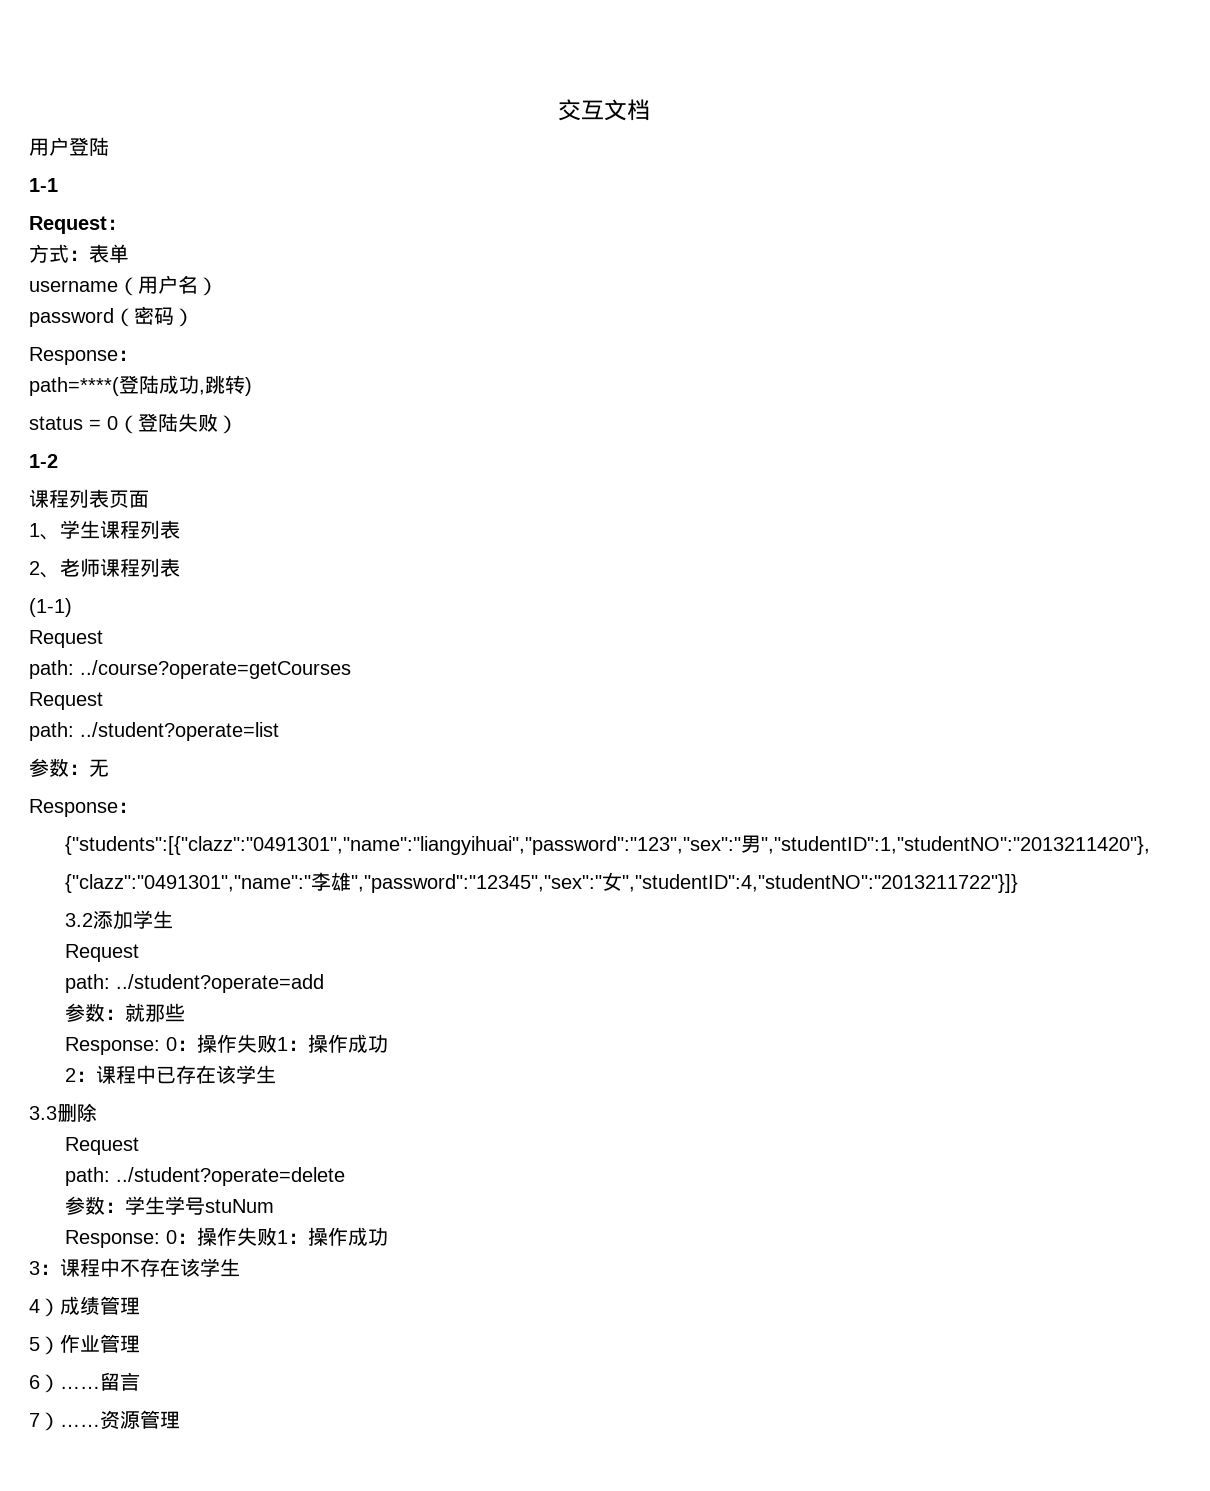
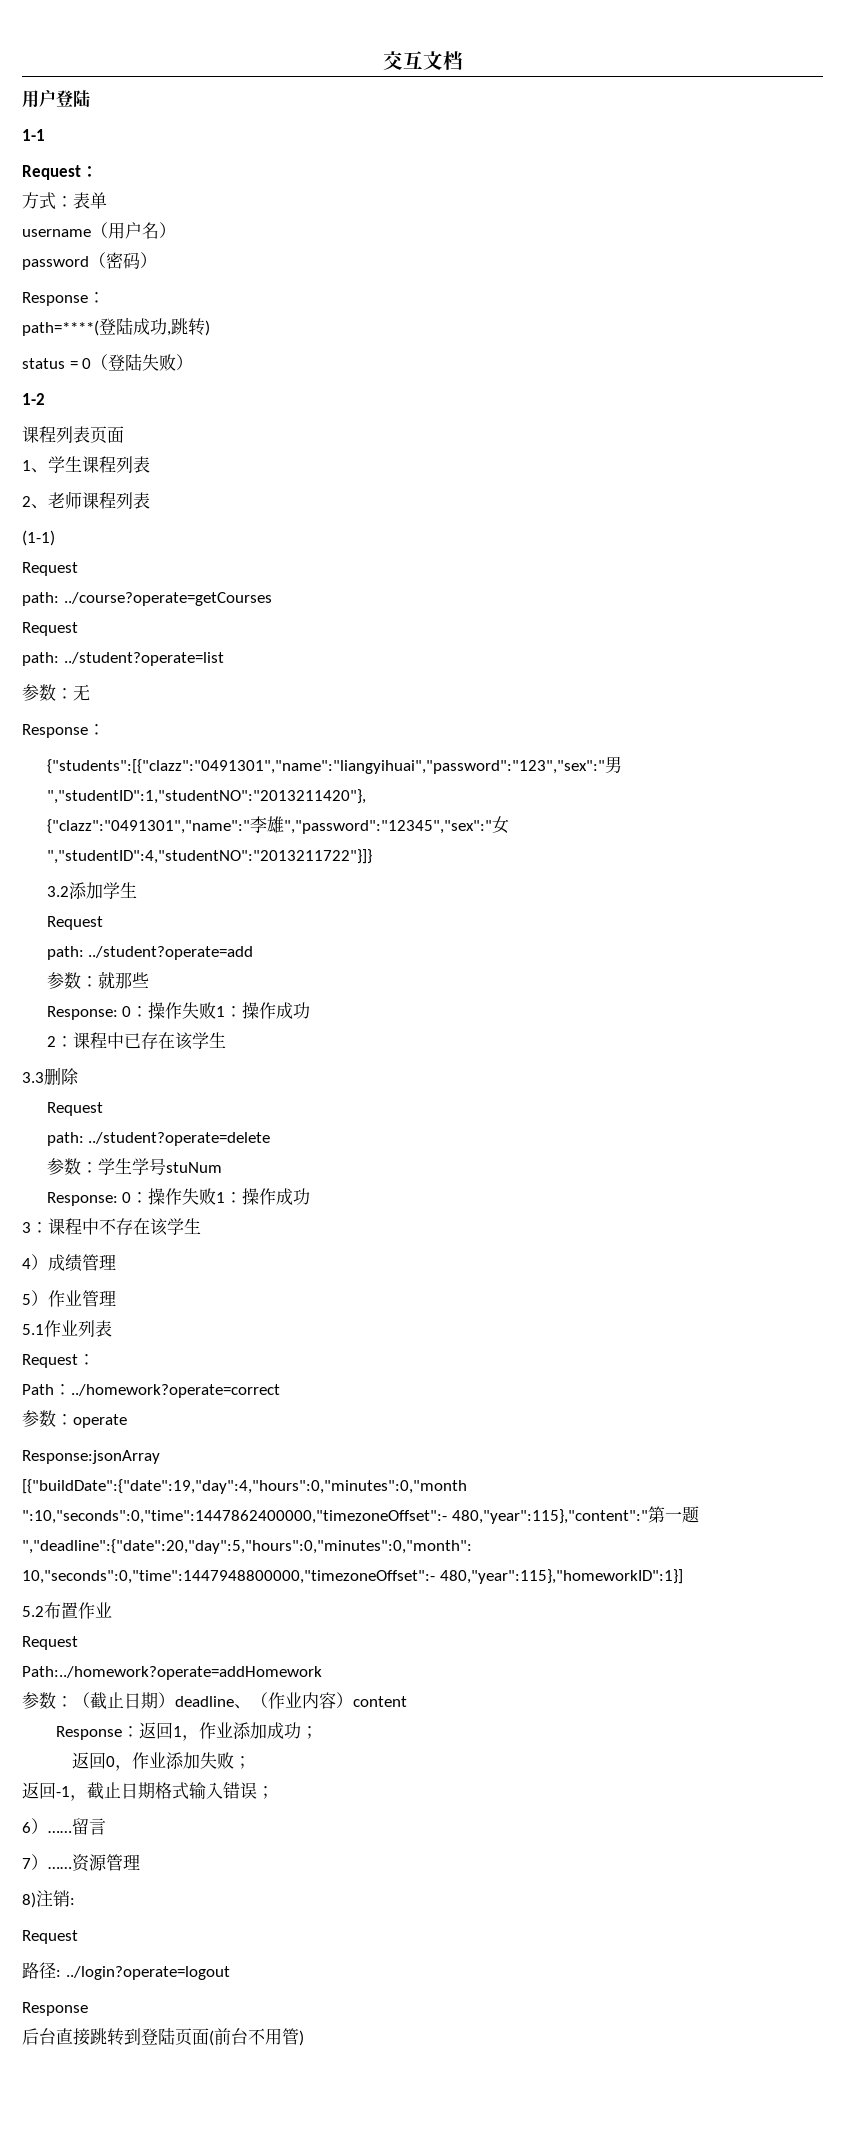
(140, 1344) none -> [22,1320,112,1337] [22,1354,95,1368] [22,1384,280,1398] [22,1410,127,1428] [22,1450,160,1464] [22,1479,467,1494] [22,1506,699,1524] [22,1539,472,1554] [22,1569,683,1584] [22,1602,112,1619] [22,1636,78,1650] [22,1666,322,1680] [22,1692,407,1710] [56,1722,319,1741] [71,1752,251,1771] [22,1782,274,1801] // 5.1作业列表 // Request： // Path：../homework?operate=correct // 参数：operate // Response:jsonArray // [{"buildDate":{"date":19,"day":4,"hours":0,"minutes":0,"month ":10,"seconds":0,"time":1447862400000,"timezoneOffset":- 480,"year":115},"content":"第一题","deadline":{"date":20,"day":5,"hours":0,"minutes":0,"month": 10,"seconds":0,"time":1447948800000,"timezoneOffset":- 480,"year":115},"homeworkID":1}] // 5.2布置作业 // Request // Path:../homework?operate=addHomework // 参数：（截止日期）deadline、（作业内容）content // Response：返回1，作业添加成功； // 返回0，作业添加失败； // 返回-1，截止日期格式输入错误；
(180, 1420) none -> [22,1890,75,1908] [22,1930,78,1944] [22,1962,230,1980] [22,2002,88,2016] [22,2027,304,2046] // 8)注销: // Request // 路径: ../login?operate=logout // Response // 后台直接跳转到登陆页面(前台不用管)

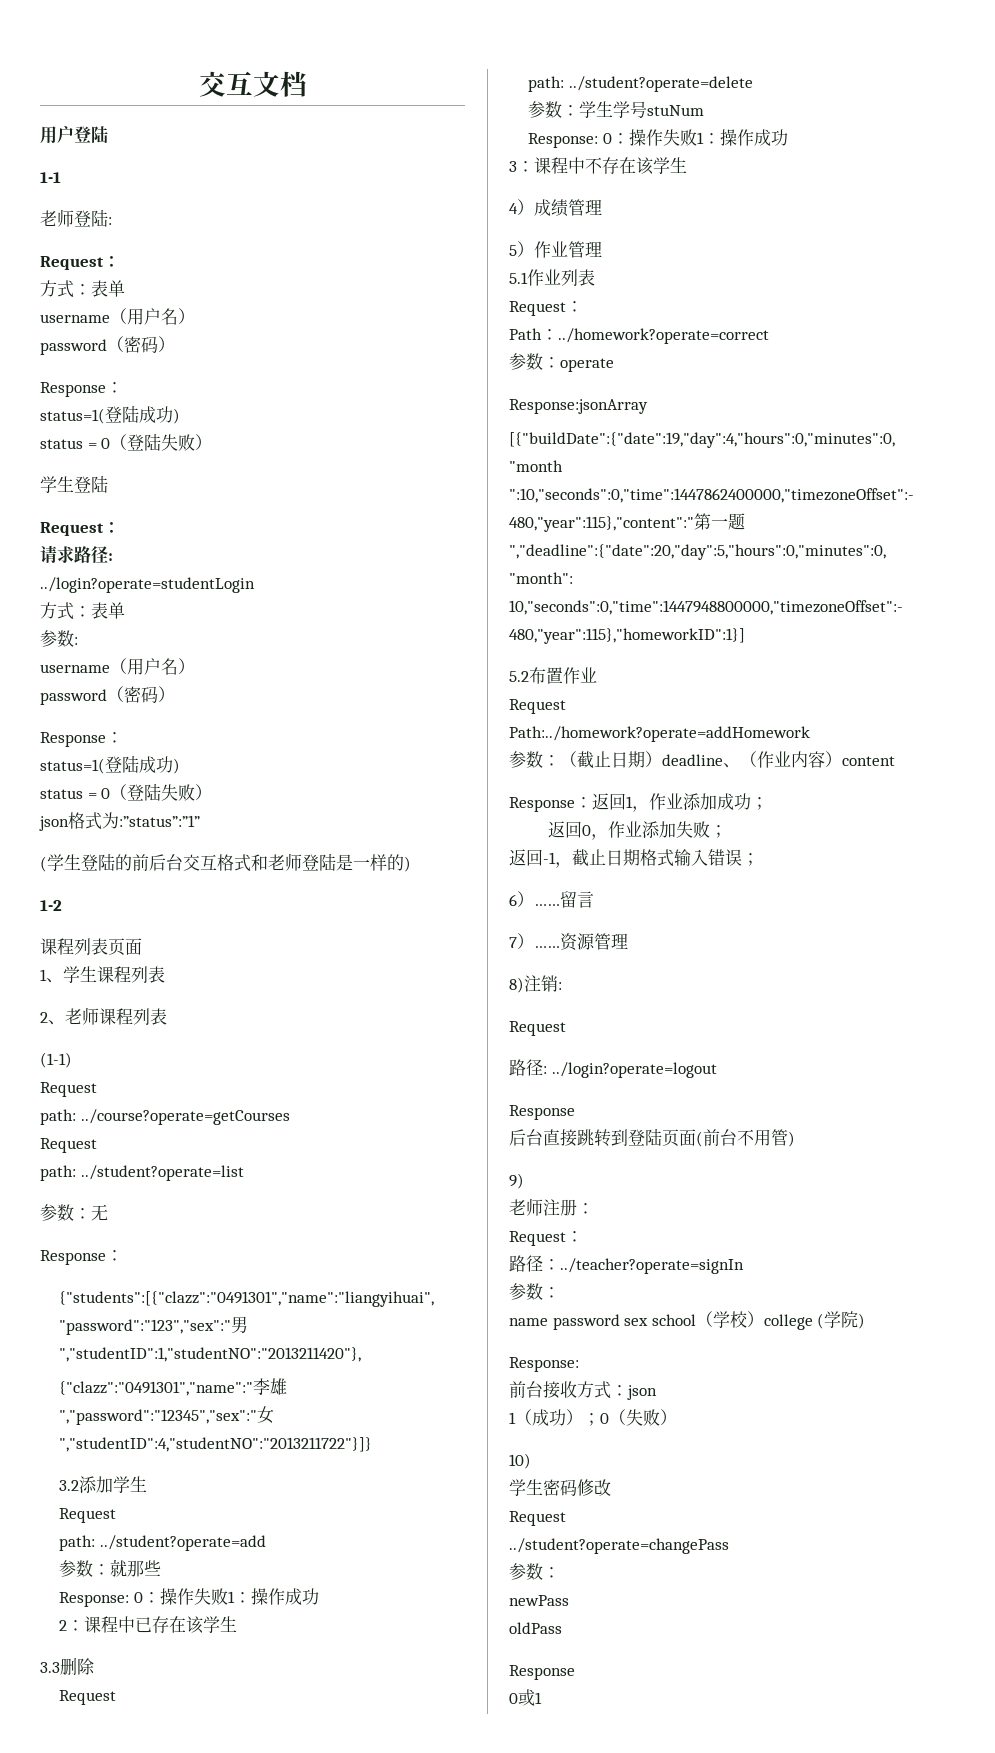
(45, 135) none -> [40,209,112,227] // 老师登陆:
[22,317,210,336] [22,353,194,371] path=****(登陆成功,跳转) // status = 0（登陆失败） -> [40,405,180,424] [40,433,213,451] [40,475,108,493] [40,522,120,536] [40,545,113,564] [40,577,255,593] [40,602,125,620] [40,630,78,647] [40,658,195,675] [40,686,175,705] [40,732,123,747] [40,755,180,774] [40,783,213,801] [39,812,200,831] [40,853,411,872] status=1(登陆成功) // status = 0（登陆失败） // 学生登陆 // Request： // 请求路径: // ../login?operate=studentLogin // 方式：表单 // 参数: // username（用户名） // password（密码） // Response： // status=1(登陆成功) // status = 0（登陆失败） // json格式为:”status”:”1” // (学生登陆的前后台交互格式和老师登陆是一样的)
(304, 2038) none -> [509,1173,524,1189] [509,1198,594,1216] [509,1231,583,1246] [509,1255,744,1274] [509,1283,560,1300] [509,1311,866,1330] [509,1357,579,1372] [509,1381,657,1400] [509,1409,677,1426] [509,1453,531,1469] [509,1479,611,1496] [509,1511,566,1526] [509,1538,729,1554] [509,1563,560,1580] [509,1595,569,1606] [509,1622,562,1634] [509,1665,575,1680] [509,1689,542,1706] // 9) // 老师注册： // Request： // 路径：../teacher?operate=signIn // 参数： // name password sex school（学校）college (学院) // Response: // 前台接收方式：json // 1（成功）；0（失败） // 10) // 学生密码修改 // Request // ../student?operate=changePass // 参数： // newPass // oldPass // Response // 0或1

